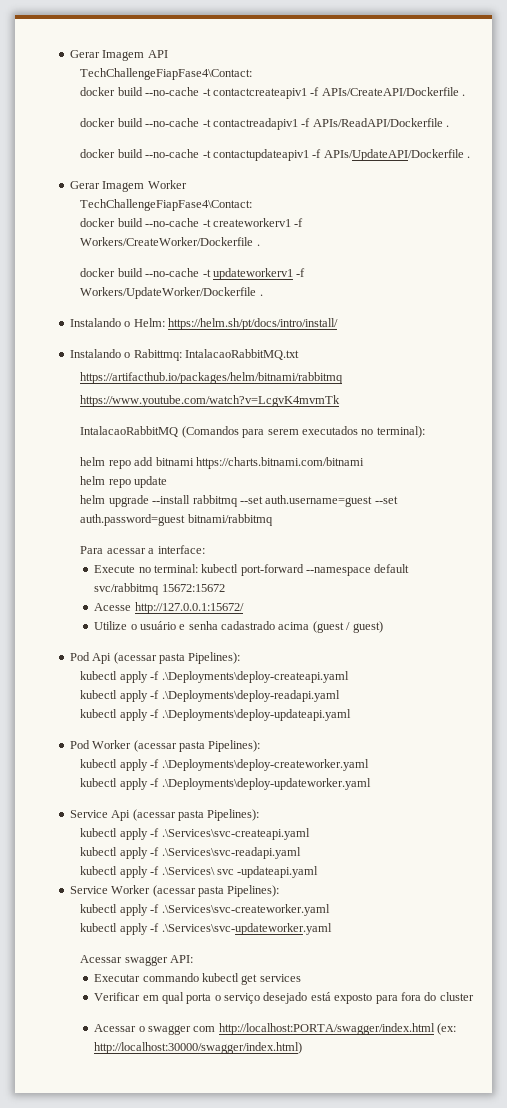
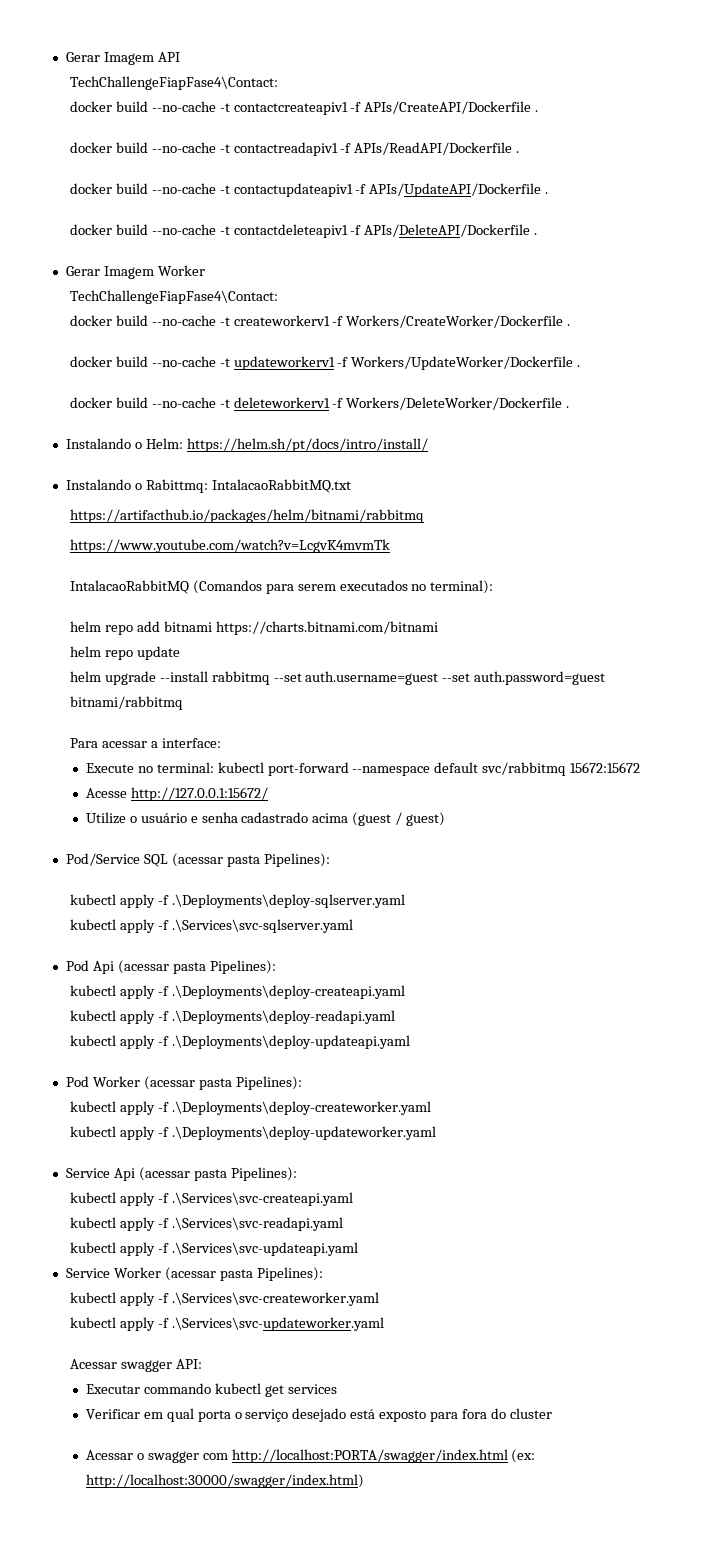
(471, 157) none -> [69,224,538,238] // docker build --no-cache -t contactdeleteapiv1 -f APIs/DeleteAPI/Dockerfile .
(263, 295) none -> [69,397,570,410] // docker build --no-cache -t deleteworkerv1 -f Workers/DeleteWorker/Dockerfile .
(383, 627) none -> [66,853,331,867] [69,894,405,908] [69,919,353,933] // Pod/Service SQL (acessar pasta Pipelines): // kubectl apply -f .\Deployments\deploy-sqlserver.yaml // kubectl apply -f .\Services\svc-sqlserver.yaml
[161,866,319,878] .\Services\ svc -updateapi.yaml -> [171,1242,358,1256] .\Services\svc-updateapi.yaml

